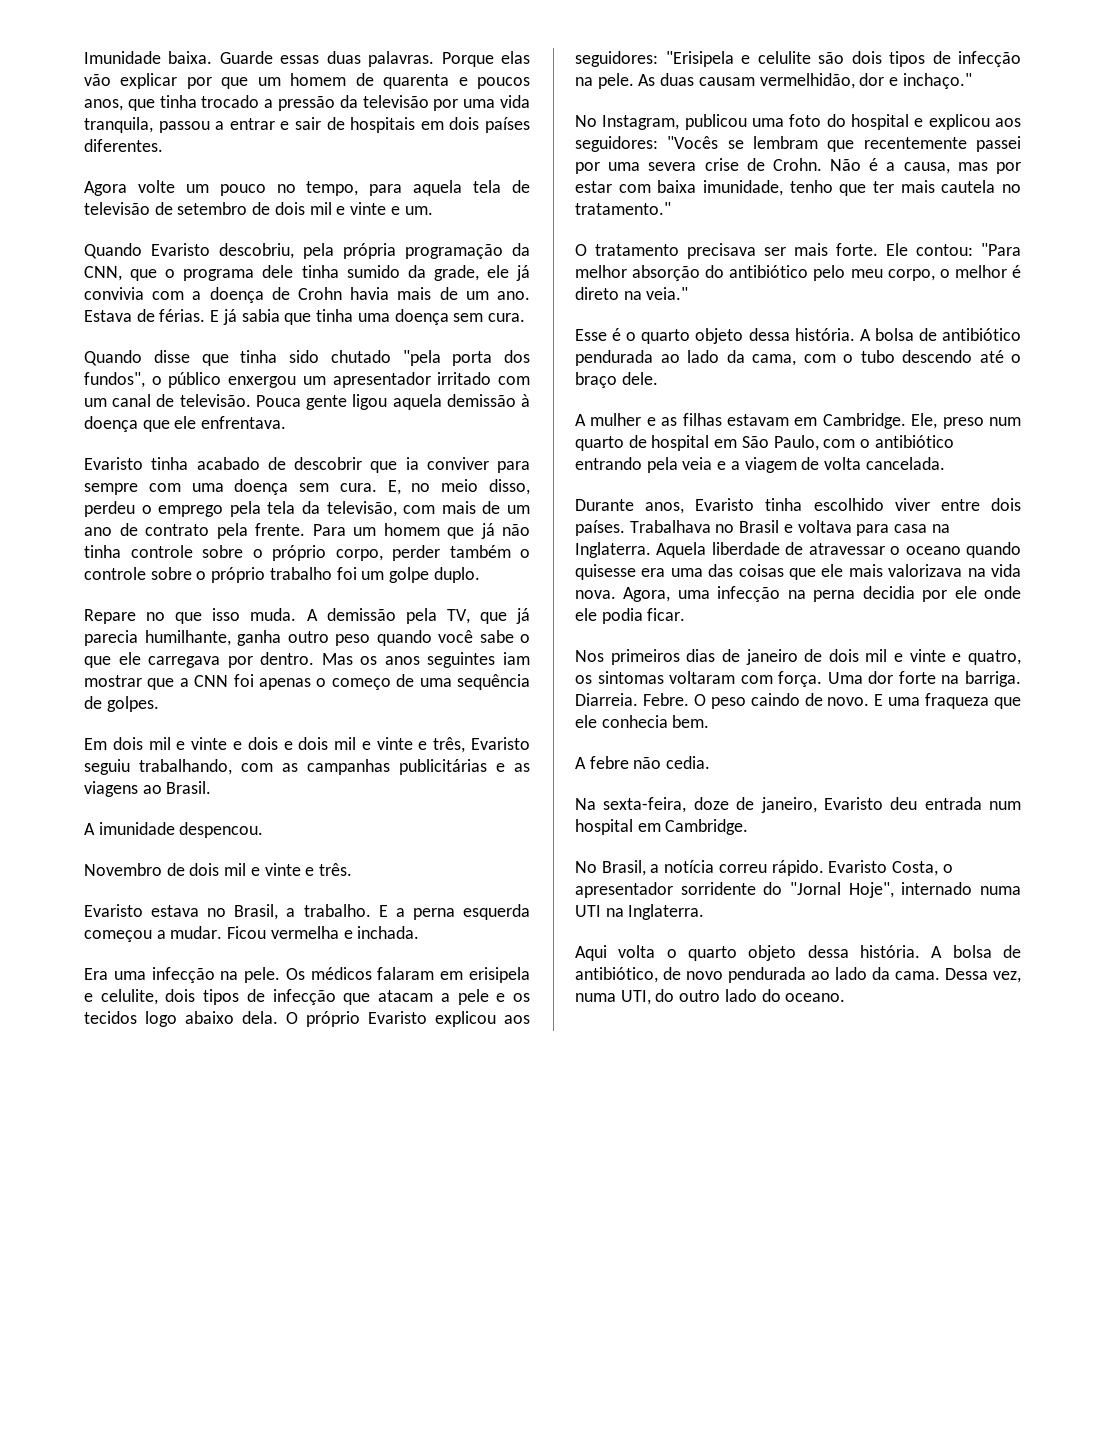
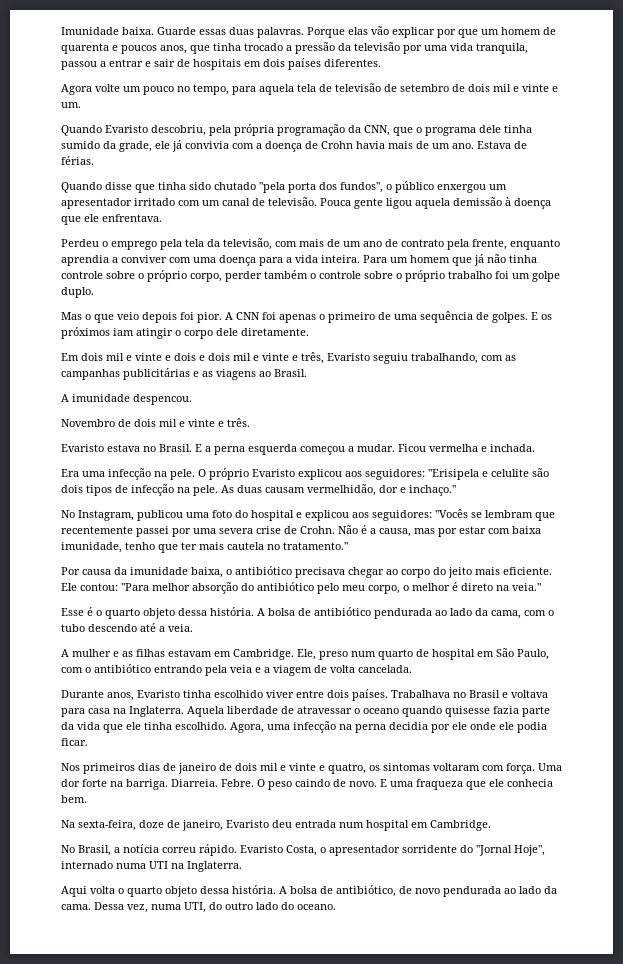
[210,309,525,325] E já sabia que tinha uma doença sem cura. -> (94, 160) none
[84,457,530,473] [84,479,530,495] [84,501,135,517] Evaristo tinha acabado de descobrir que ia conviver para sempre com uma doença sem cura. E, no meio disso, perdeu -> [61,239,99,247] Perdeu
[255,523,305,536] frente. -> [472,239,560,250] [61,255,360,266] frente, enquanto aprendia a conviver com uma doença para a vida inteira.
[84,608,530,624] [84,630,530,646] [84,652,530,668] [84,675,189,690] Repare no que isso muda. A demissão pela TV, que já parecia humilhante, ganha outro peso quando você sabe o que ele carregava por dentro. Mas os anos seguintes iam mostrar que a -> [61,312,233,323] Mas o que veio depois foi pior. A
[331,678,391,690] começo -> [328,312,375,323] primeiro
(159, 704) none -> [531,312,552,320] [61,327,309,339] E os próximos iam atingir o corpo dele diretamente.
[234,904,371,920] Brasil, a trabalho. -> [159,444,192,452] Brasil.
[285,967,530,983] [84,989,530,1005] [84,1011,278,1027] Os médicos falaram em erisipela e celulite, dois tipos de infecção que atacam a pele e os tecidos logo abaixo dela. -> (195, 474) none
[575,243,878,259] O tratamento precisava ser mais forte. -> [61,566,552,578] Por causa da imunidade baixa, o antibiótico precisava chegar ao corpo do jeito mais eficiente.
[1011,354,1021,363] [575,372,658,388] o braço dele. -> [159,624,193,632] a veia.
[641,564,1021,580] [575,590,616,599] era uma das coisas que ele mais valorizava na vida nova. -> [493,706,550,717] [61,722,227,733] fazia parte da vida que ele tinha escolhido.
[575,756,711,769] // A febre não cedia. -> (87, 799) none

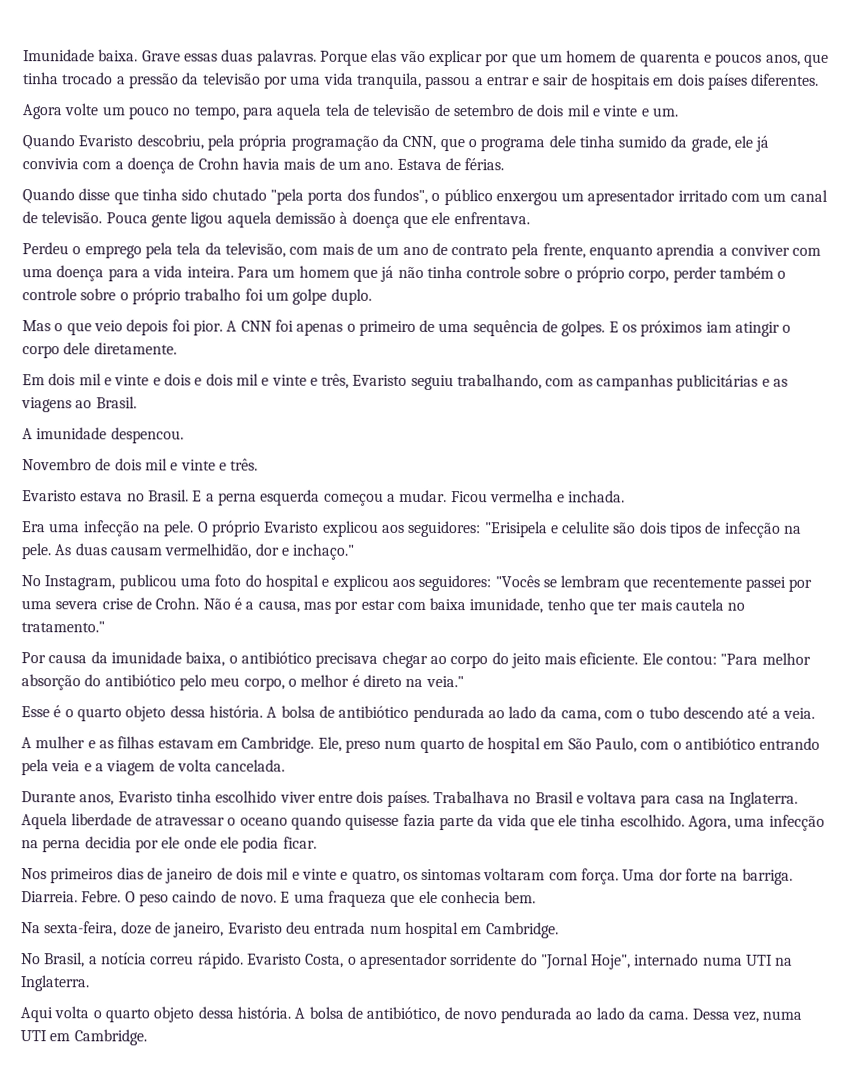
[157,27,196,35] Guarde -> [141,50,181,62] Grave
[184,902,336,913] UTI, do outro lado do oceano. -> [20,1029,147,1046] UTI em Cambridge.

